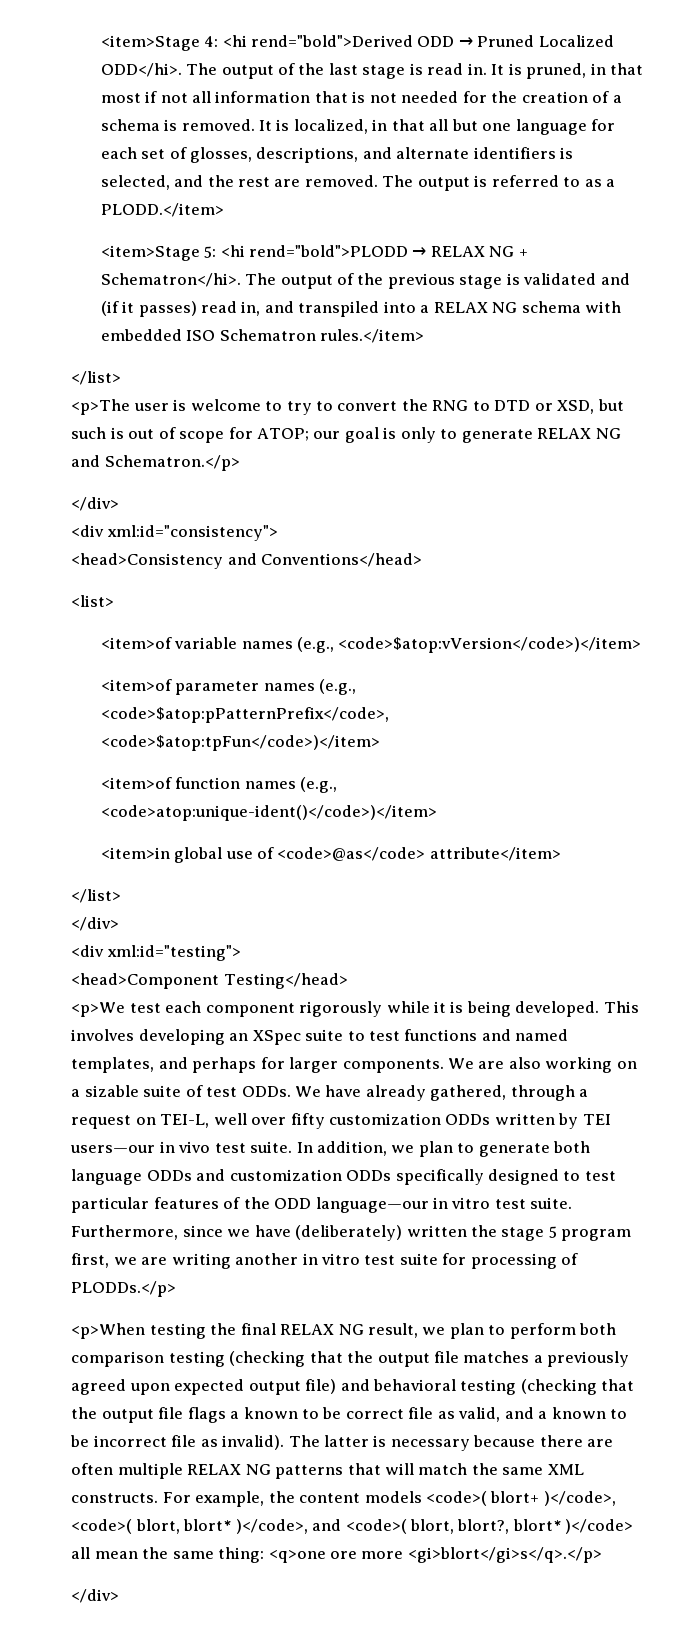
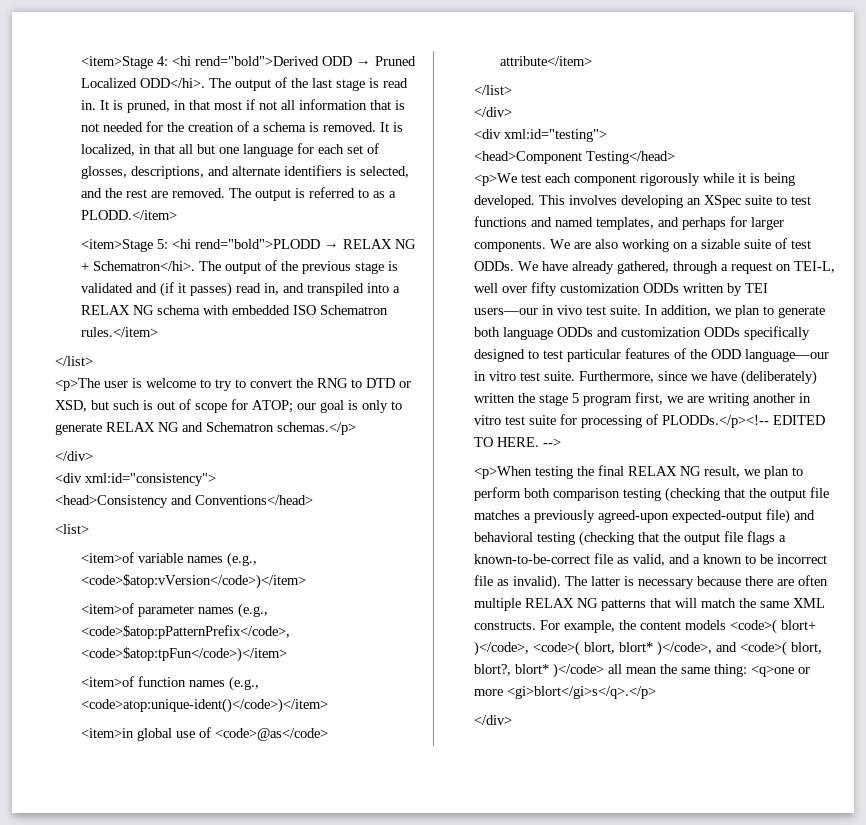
[104,455,240,471] Schematron.</p> -> [206,422,357,435] Schematron schemas.</p>
[71,1281,177,1297] PLODDs.</p> -> [662,415,826,428] [474,437,562,447] PLODDs.</p><!-- EDITED TO HERE. -->
[71,1379,301,1395] agreed upon expected output -> [598,510,763,523] agreed-upon expected-output
[243,1407,404,1419] known to be correct -> [474,554,591,564] known-to-be-correct
[330,1551,358,1559] ore -> [798,667,811,674] or

